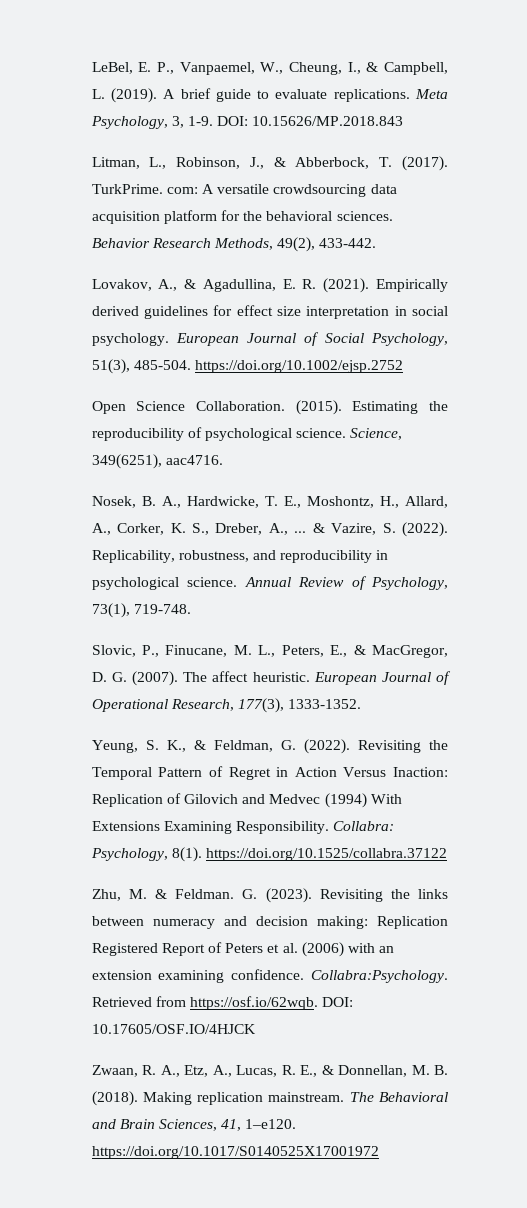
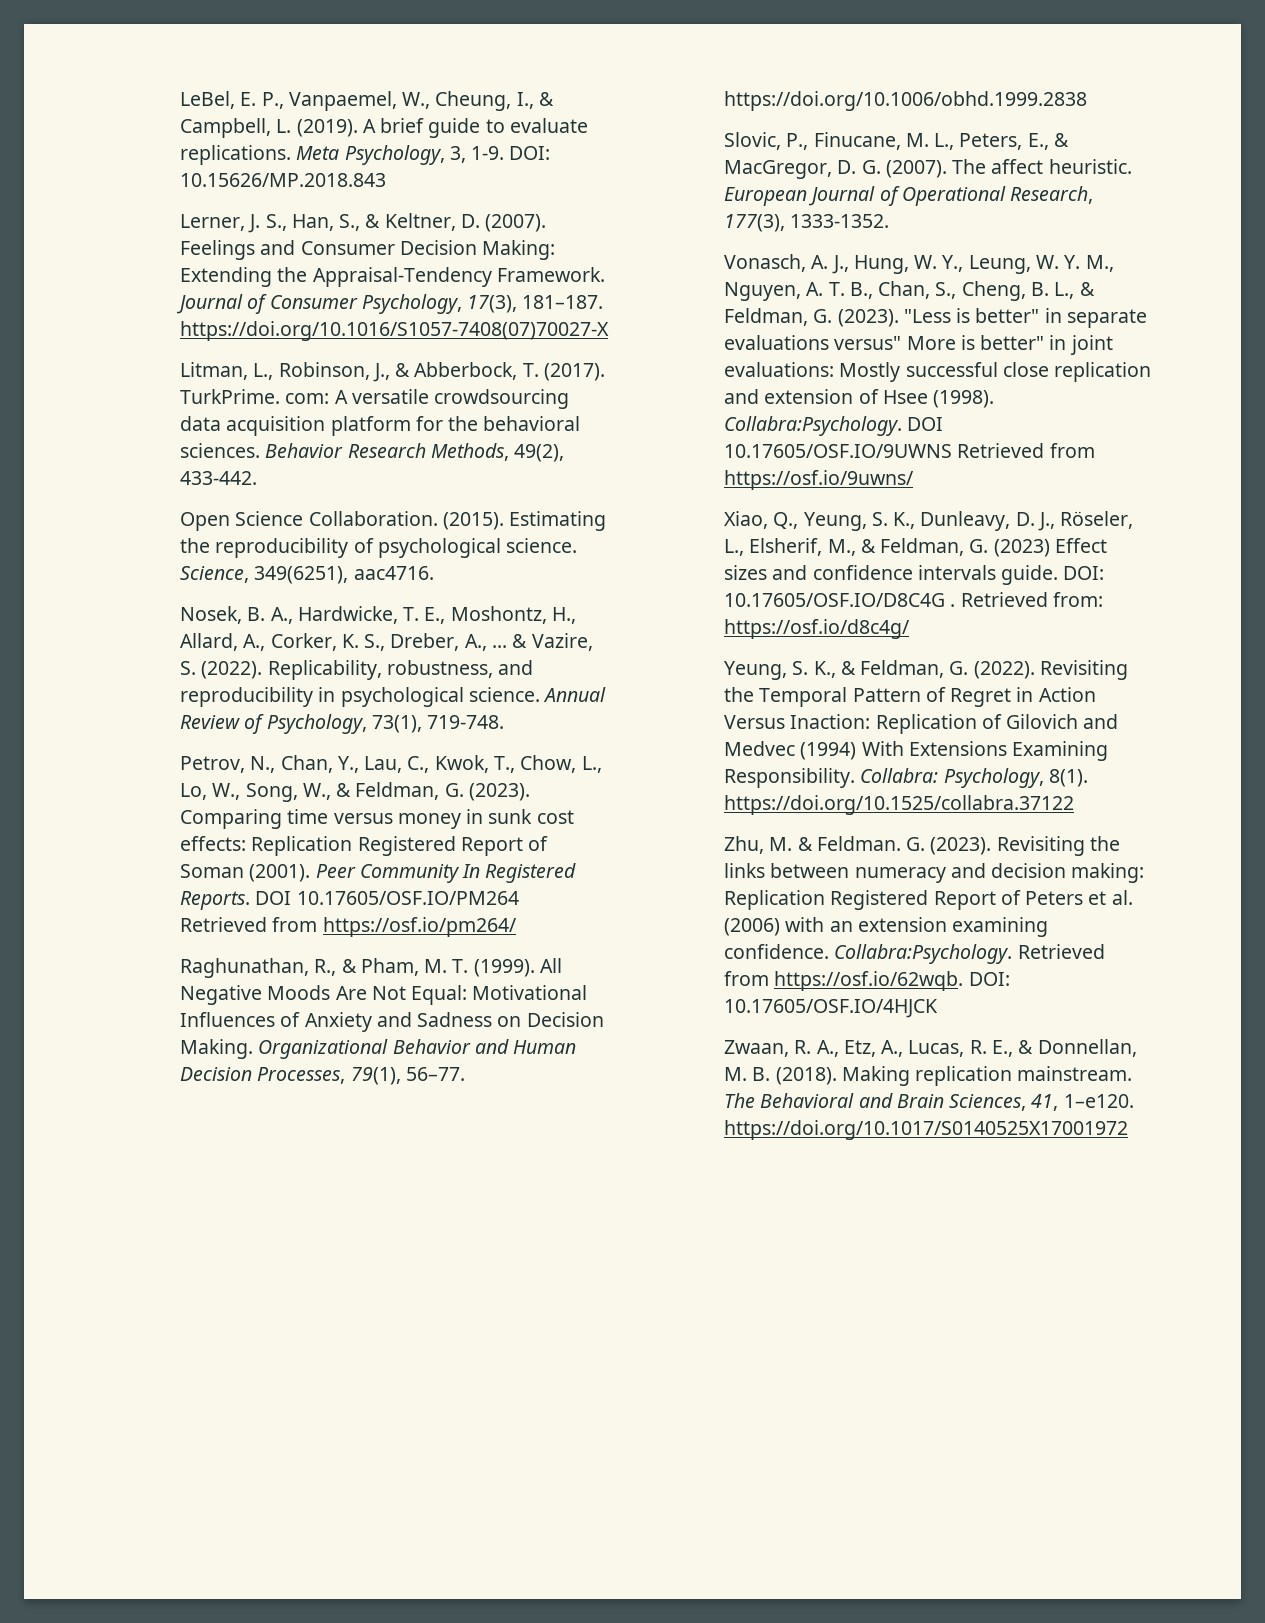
(404, 121) none -> [180,213,547,233] [180,240,556,260] [180,267,605,287] [176,294,604,314] [180,321,610,341] // Lerner, J. S., Han, S., & Keltner, D. (2007). Feelings and Consumer Decision Making: Extending the Appraisal-Tendency Framework. Journal of Consumer Psychology, 17(3), 181–187. https://doi.org/10.1016/S1057-7408(07)70027-X
[91,278,448,293] [91,305,448,319] [91,332,448,346] [91,359,404,374] // Lovakov, A., & Agadullina, E. R. (2021). Empirically derived guidelines for effect size interpretation in social psychology. European Journal of Social Psychology, 51(3), 485-504. https://doi.org/10.1002/ejsp.2752 -> (258, 478) none
(191, 609) none -> [180,755,602,773] [180,782,530,802] [180,809,574,829] [180,836,549,856] [180,863,577,883] [180,891,519,910] [180,917,517,937] [180,958,562,978] [180,985,588,1005] [180,1012,604,1032] [180,1039,577,1059] [180,1067,465,1085] [724,91,1088,111] // Petrov, N., Chan, Y., Lau, C., Kwok, T., Chow, L., Lo, W., Song, W., & Feldman, G. (2023). Comparing time versus money in sunk cost effects: Replication Registered Report of Soman (2001). Peer Community In Registered Reports. DOI 10.17605/OSF.IO/PM264 Retrieved from https://osf.io/pm264/ // Raghunathan, R., & Pham, M. T. (1999). All Negative Moods Are Not Equal: Motivational Influences of Anxiety and Sadness on Decision Making. Organizational Behavior and Human Decision Processes, 79(1), 56–77. https://doi.org/10.1006/obhd.1999.2838
(362, 704) none -> [724,254,1114,274] [724,281,1095,301] [724,308,1147,328] [724,335,1113,355] [724,362,1152,382] [724,389,995,408] [724,416,944,436] [724,443,1095,458] [724,470,915,490] [724,511,1134,531] [724,538,1107,557] [724,565,1105,585] [724,592,1103,607] [724,619,911,639] // Vonasch, A. J., Hung, W. Y., Leung, W. Y. M., Nguyen, A. T. B., Chan, S., Cheng, B. L., & Feldman, G. (2023). "Less is better" in separate evaluations versus" More is better" in joint evaluations: Mostly successful close replication and extension of Hsee (1998). Collabra:Psychology. DOI 10.17605/OSF.IO/9UWNS Retrieved from https://osf.io/9uwns/ // Xiao, Q., Yeung, S. K., Dunleavy, D. J., Röseler, L., Elsherif, M., & Feldman, G. (2023) Effect sizes and confidence intervals guide. DOI: 10.17605/OSF.IO/D8C4G . Retrieved from: https://osf.io/d8c4g/

